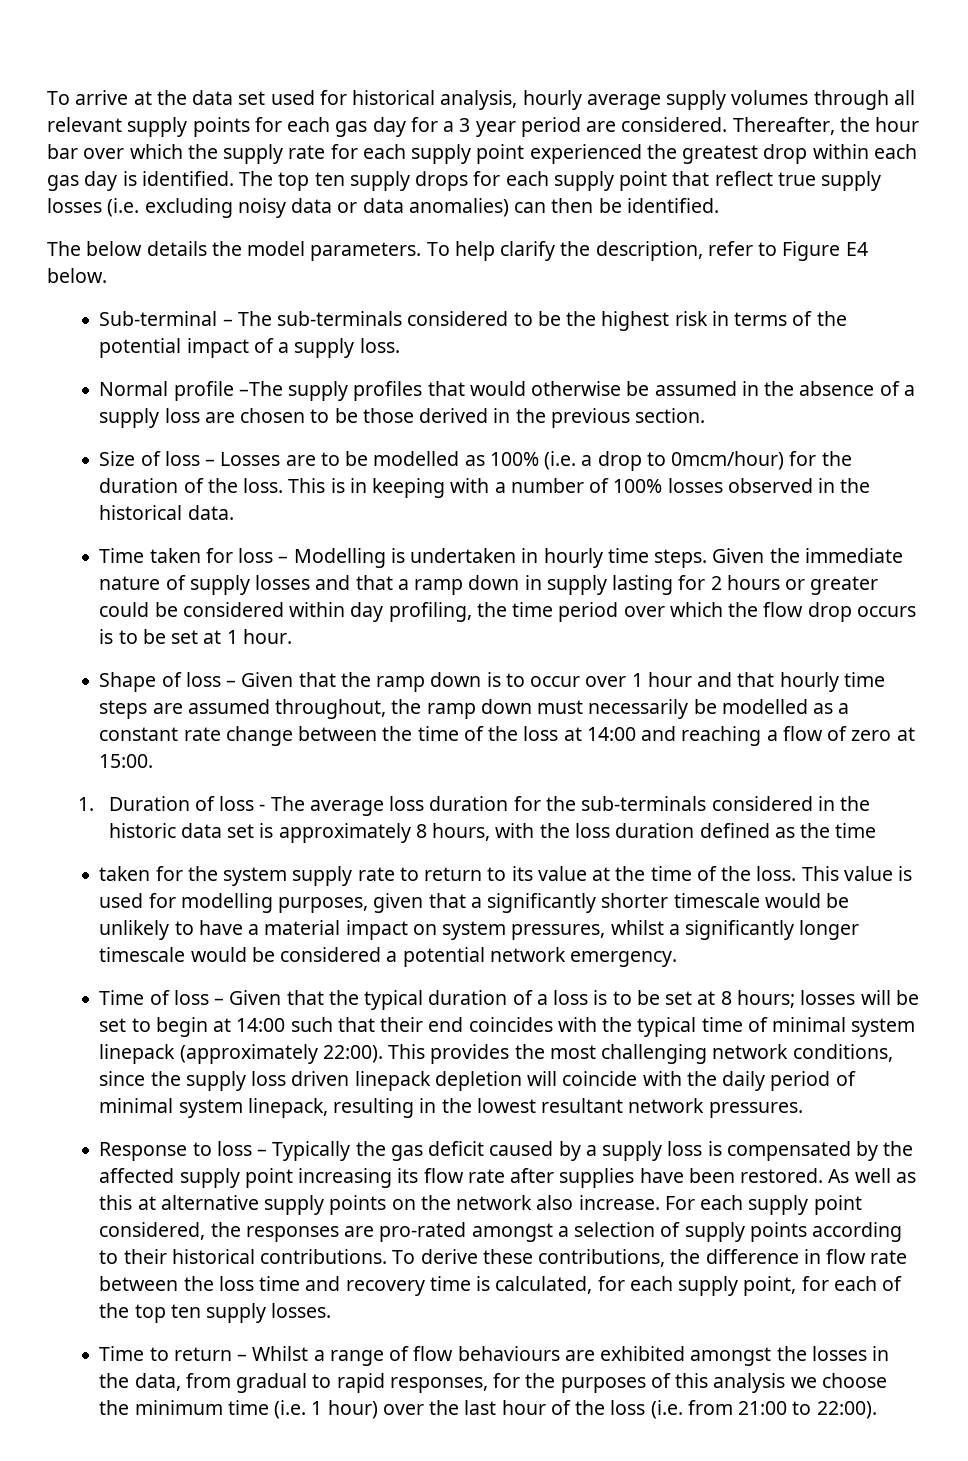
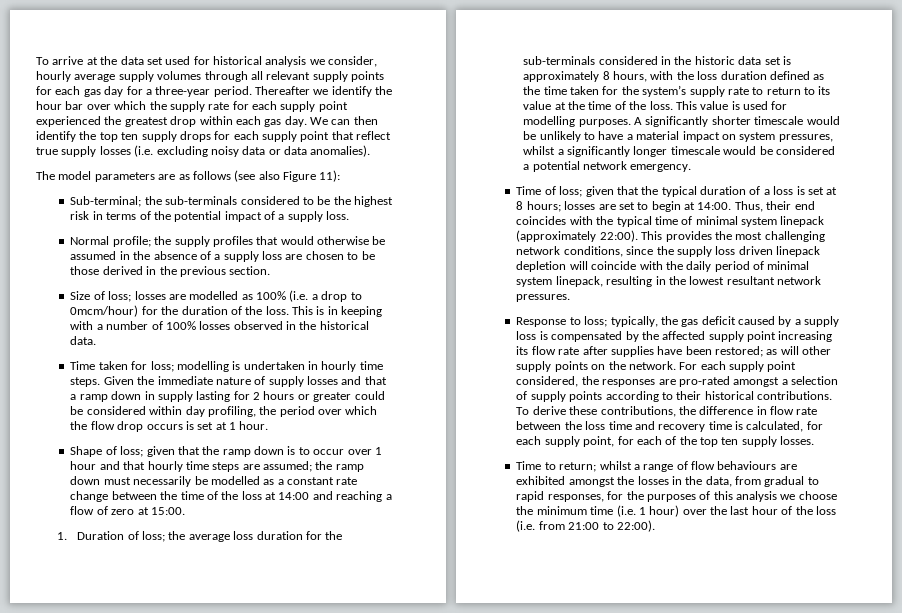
[440,90,518,110] analysis, -> [265,56,378,67] analysis we consider,
[459,117,835,137] 3 year period are considered. Thereafter, -> [155,86,372,97] three-year period. Thereafter we identify
[84,171,274,191] day is identified. The -> [284,116,378,127] [36,131,97,142] day. We can then identify the
[408,198,719,217] [47,241,868,261] [47,268,107,283] [99,311,272,326] anomalies) can then be identified. // The below details the model parameters. To help clarify the description, refer to Figure E4 below. // Sub-terminal – The -> [310,145,371,157] [36,170,341,182] [70,196,162,207] anomalies). // The model parameters are as follows (see also Figure 11): // Sub-terminal; the
[173,381,283,401] profile –The -> [112,236,172,247] profile; the
[164,451,369,466] loss – Losses are to be -> [108,291,186,302] loss; losses are
[238,548,386,568] loss – Modelling -> [150,361,229,372] loss; modelling
[512,602,554,617] time -> (277, 410) none
[118,629,166,644] to be -> (194, 425) none
[185,672,294,687] loss – Given -> [120,446,175,457] loss; given
[187,699,387,719] assumed throughout, -> [263,461,313,472] assumed;
[219,796,305,811] loss - The -> [142,531,186,542] loss; the
(877, 830) // -> (567, 90) none
[223,867,288,886] system -> [642,85,687,97] system’s
[278,893,482,913] purposes, given that a -> [578,117,643,127] purposes. A
[173,990,282,1005] loss – Given -> [559,186,614,197] loss; given
[612,990,660,1005] to be -> (805, 190) none
[860,990,919,1005] will be -> [598,204,616,210] are
[236,1017,375,1032] 14:00 such that -> [697,201,763,212] 14:00. Thus,
[216,1141,351,1161] loss – Typically -> [584,316,658,327] loss; typically,
[740,1168,916,1183] [99,1195,259,1210] restored. As well as this at alternative -> [715,346,832,357] restored; as will other
[456,1195,660,1210] network also increase. -> [628,361,676,370] network.
[173,1346,309,1361] return – Whilst -> [559,461,632,472] return; whilst

